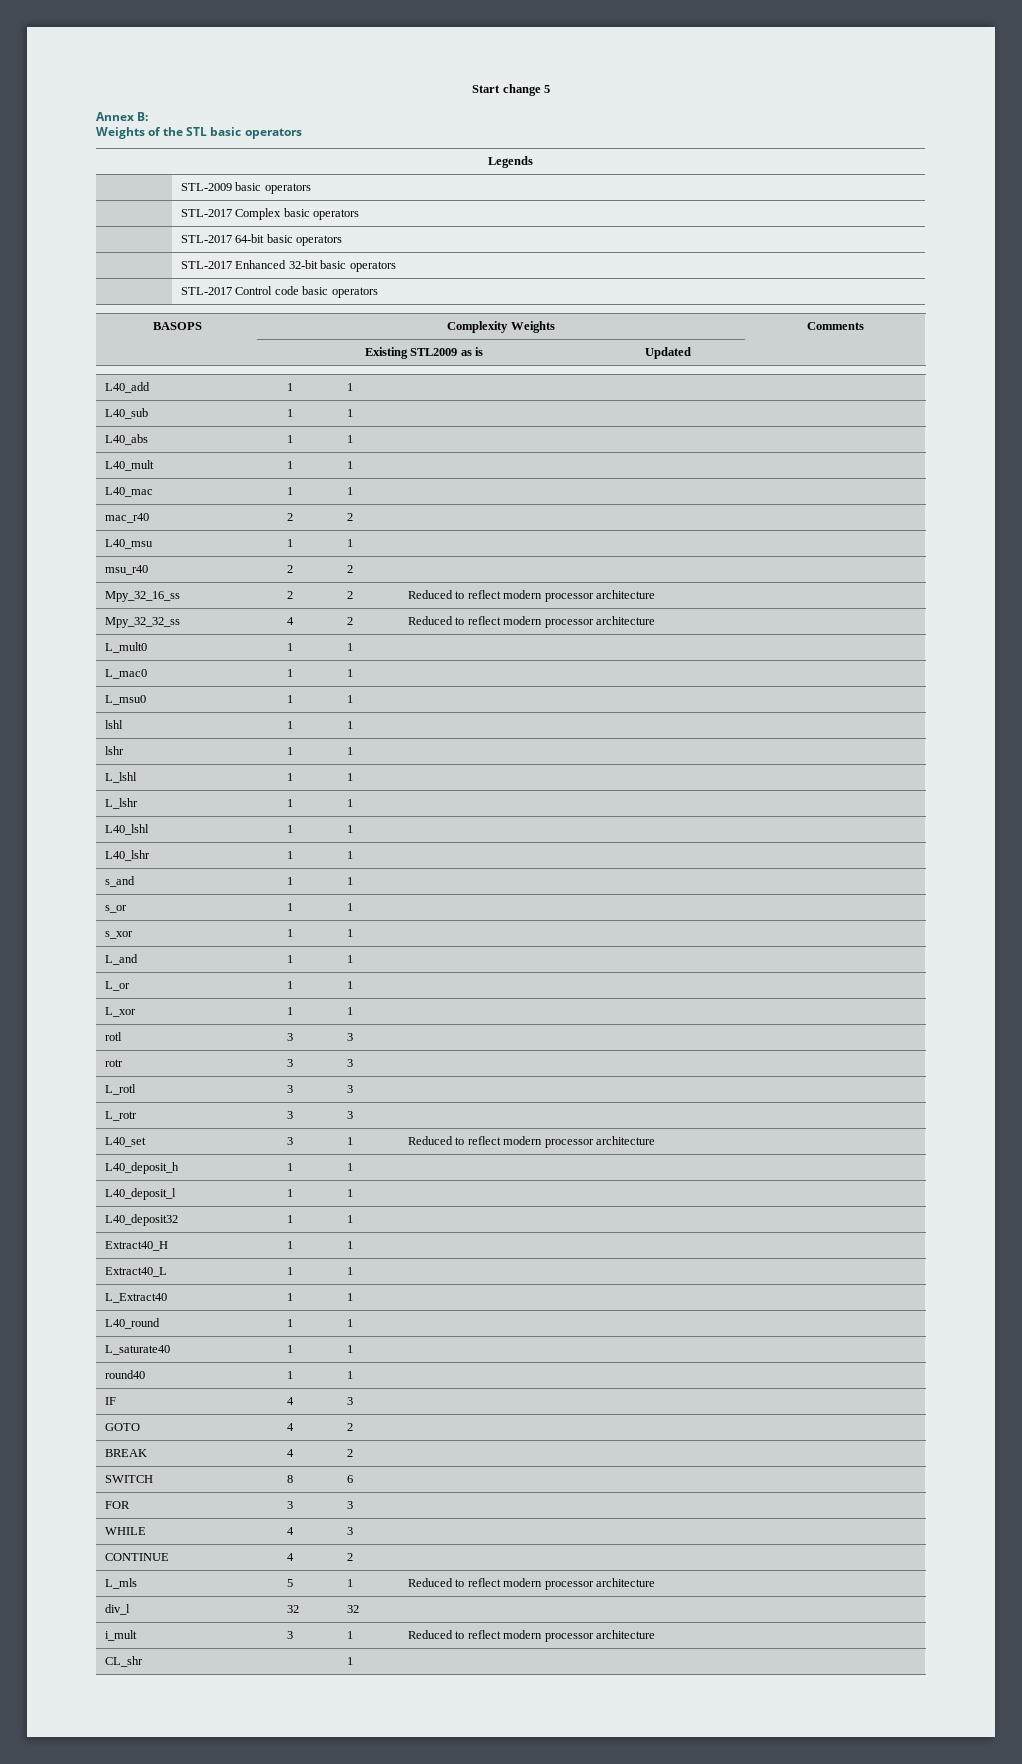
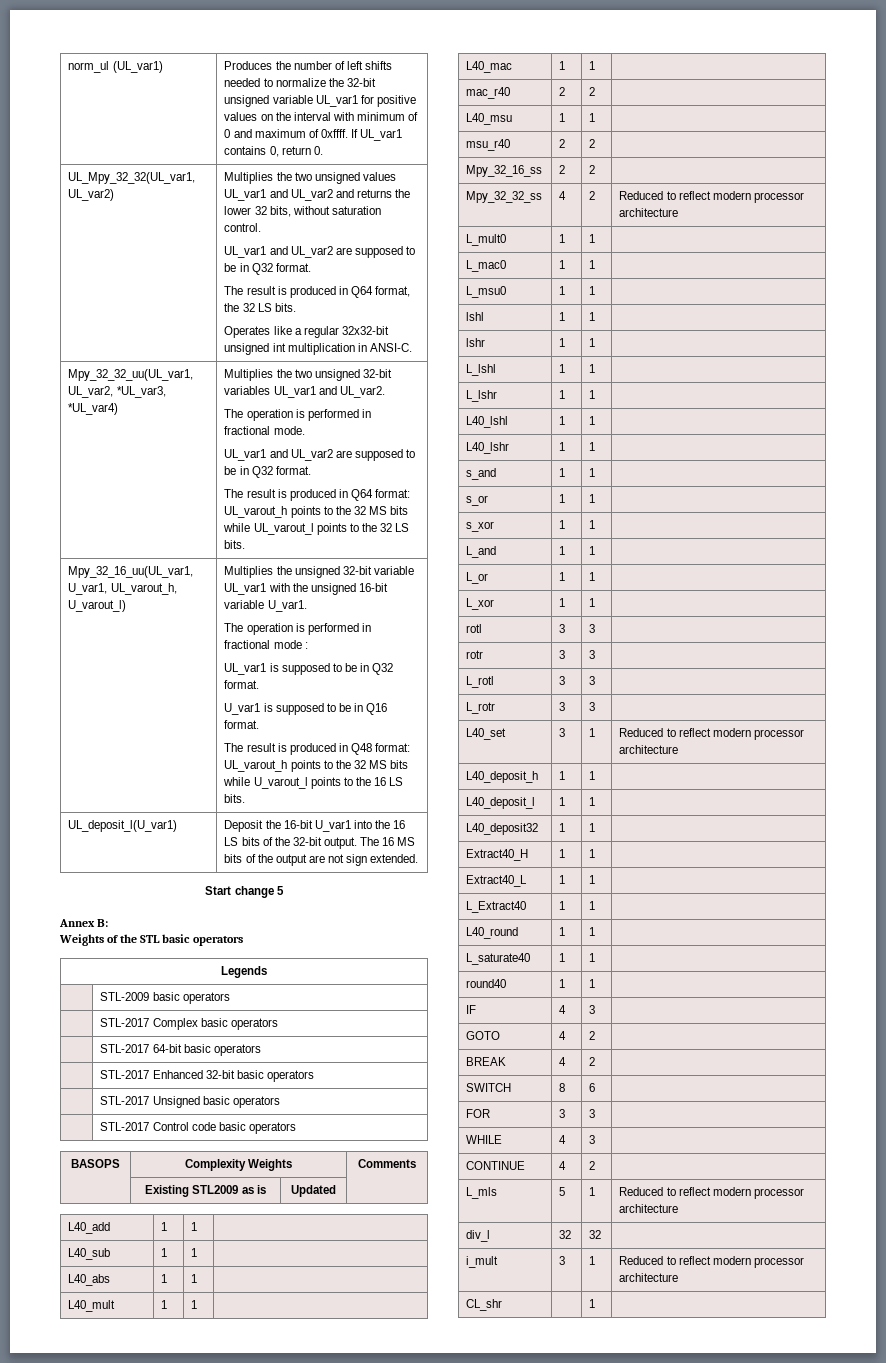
(472, 89) none -> [68,61,163,73] [224,61,392,70] [224,78,376,87] [224,95,416,107] [224,112,419,121] [224,129,403,141] [224,146,323,157] [68,172,196,184] [68,189,115,201] [224,172,396,184] [224,189,410,201] [224,206,381,217] [224,223,262,232] [224,246,415,258] [224,263,311,275] [224,286,411,298] [224,303,296,312] [224,326,389,338] [224,343,412,355] [68,369,194,381] [68,386,166,398] [68,403,119,415] [224,369,392,381] [224,386,385,398] [224,409,371,421] [224,426,305,435] [224,449,415,461] [224,466,311,478] [224,489,411,501] [224,506,409,518] [223,523,410,535] [224,540,246,549] [68,566,194,578] [68,583,177,595] [68,600,127,612] [224,566,414,578] [224,583,388,595] [224,600,307,612] [224,623,371,635] [224,640,308,649] [224,663,394,675] [224,680,260,689] [224,703,388,715] [224,720,260,729] [224,743,411,755] [224,760,409,772] [223,777,404,789] [224,794,246,803] [68,820,178,832] [224,820,406,832] [224,837,416,849] [224,854,419,866] norm_ul (UL_var1) | Produces the number of left shifts needed to normalize the 32-bit unsigned variable UL_var1 for positive values on the interval with minimum of 0 and maximum of 0xffff. If UL_var1 contains 0, return 0. // UL_Mpy_32_32(UL_var1, UL_var2) | Multiplies the two unsigned values UL_var1 and UL_var2 and returns the lower 32 bits, without saturation control. // UL_var1 and UL_var2 are supposed to be in Q32 format. // The result is produced in Q64 format, the 32 LS bits. // Operates like a regular 32x32-bit unsigned int multiplication in ANSI-C. // Mpy_32_32_uu(UL_var1, UL_var2, *UL_var3, *UL_var4) | Multiplies the two unsigned 32-bit variables UL_var1 and UL_var2. // The operation is performed in fractional mode. // UL_var1 and UL_var2 are supposed to be in Q32 format. // The result is produced in Q64 format: UL_varout_h points to the 32 MS bits while UL_varout_l points to the 32 LS bits. // Mpy_32_16_uu(UL_var1, U_var1, UL_varout_h, U_varout_l) | Multiplies the unsigned 32-bit variable UL_var1 with the unsigned 16-bit variable U_var1. // The operation is performed in fractional mode : // UL_var1 is supposed to be in Q32 format. // U_var1 is supposed to be in Q16 format. // The result is produced in Q48 format: UL_varout_h points to the 32 MS bits while U_varout_l points to the 16 LS bits. // UL_deposit_l(U_var1) | Deposit the 16-bit U_var1 into the 16 LS bits of the 32-bit output. The 16 MS bits of the output are not sign extended. //
(396, 266) none -> [100,1096,280,1108] // | STL-2017 Unsigned basic operators
[408,590,655,602] Reduced to reflect modern processor architecture -> (596, 169) none

